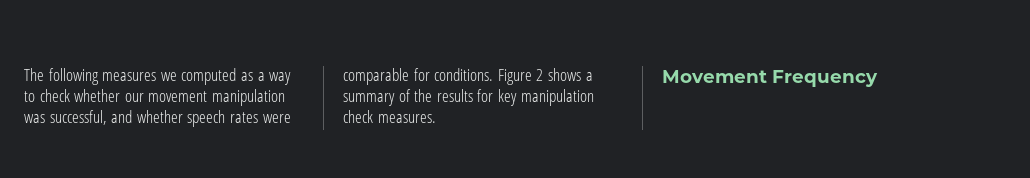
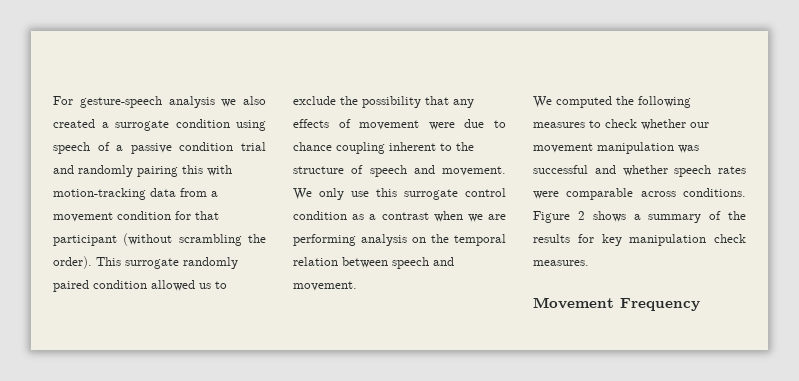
[24,68,292,85] The following measures we computed as a way -> [53,96,266,108] [53,119,266,131] [53,142,266,154] [53,165,232,177] [53,188,218,200] [53,211,219,222] [53,233,266,246] [53,256,238,269] [53,280,227,292] [293,96,474,108] [293,119,506,130] [293,142,474,154] [293,165,506,177] [293,188,506,200] [293,211,506,222] [293,234,506,246] [293,257,454,269] [293,281,357,291] [533,96,691,108] [533,122,585,128] For gesture-speech analysis we also created a surrogate condition using speech of a passive condition trial and randomly pairing this with motion-tracking data from a movement condition for that participant (without scrambling the order). This surrogate randomly paired condition allowed us to exclude the possibility that any effects of movement were due to chance coupling inherent to the structure of speech and movement. We only use this surrogate control condition as a contrast when we are performing analysis on the temporal relation between speech and movement. // We computed the following measures
[49,110,107,125] successful, -> [533,165,588,174] successful
[413,68,430,81] for -> [640,191,676,197] across

